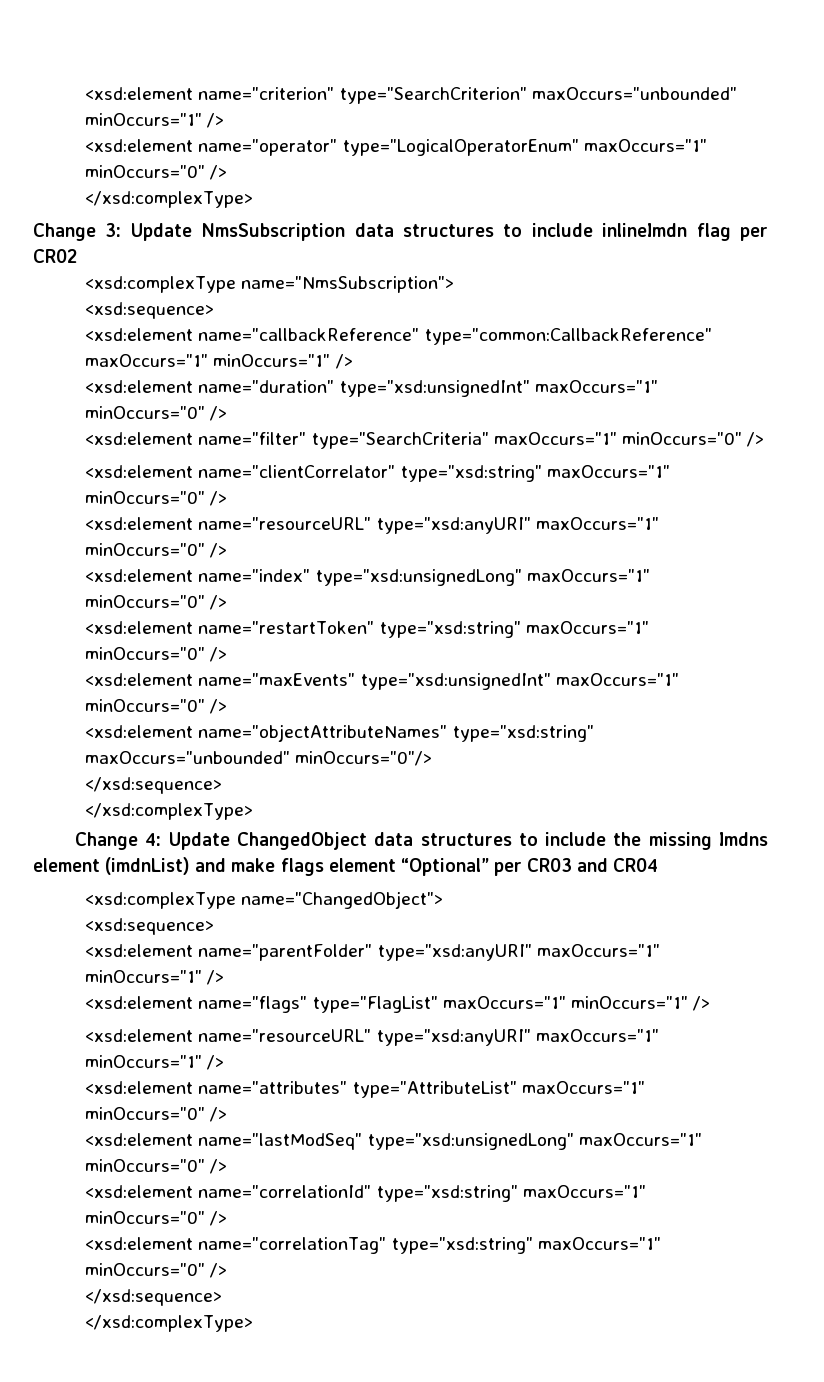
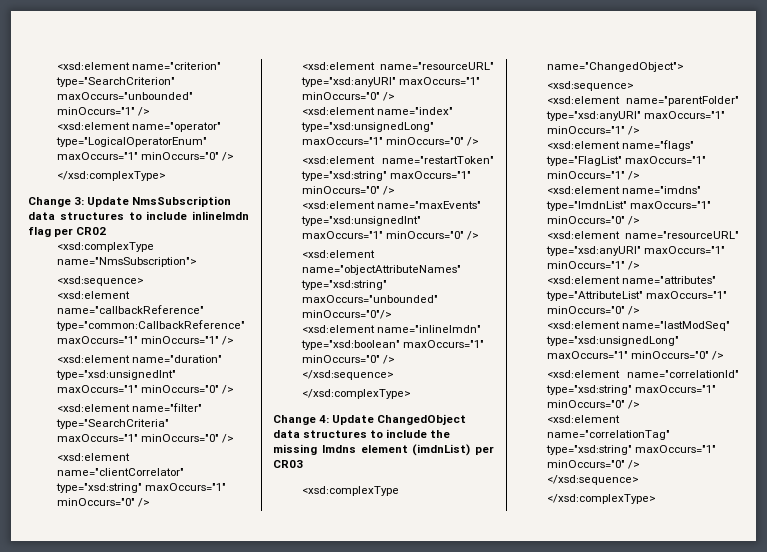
(433, 758) none -> [302,325,482,333] [301,340,485,350] [302,355,396,364] // <xsd:element name="inlineImdn" type="xsd:boolean" maxOccurs="1" minOccurs="0" />
[195,858,489,876] and make flags element “Optional” -> (471, 450) none
[577,858,659,872] and CR04 -> (303, 464) none
(710, 1003) none -> [547,186,702,194] [546,201,712,211] [547,216,641,225] // <xsd:element name="imdns" type="ImdnList" maxOccurs="1" minOccurs="0" />

